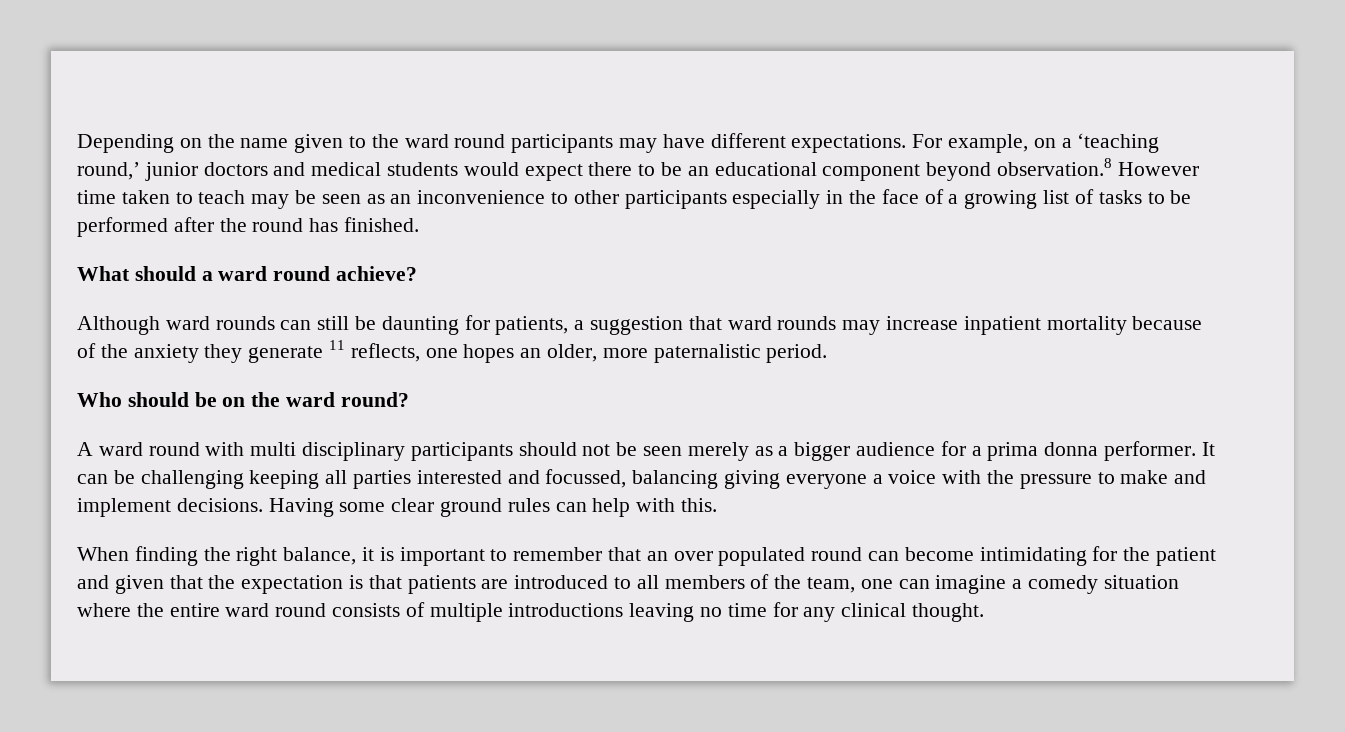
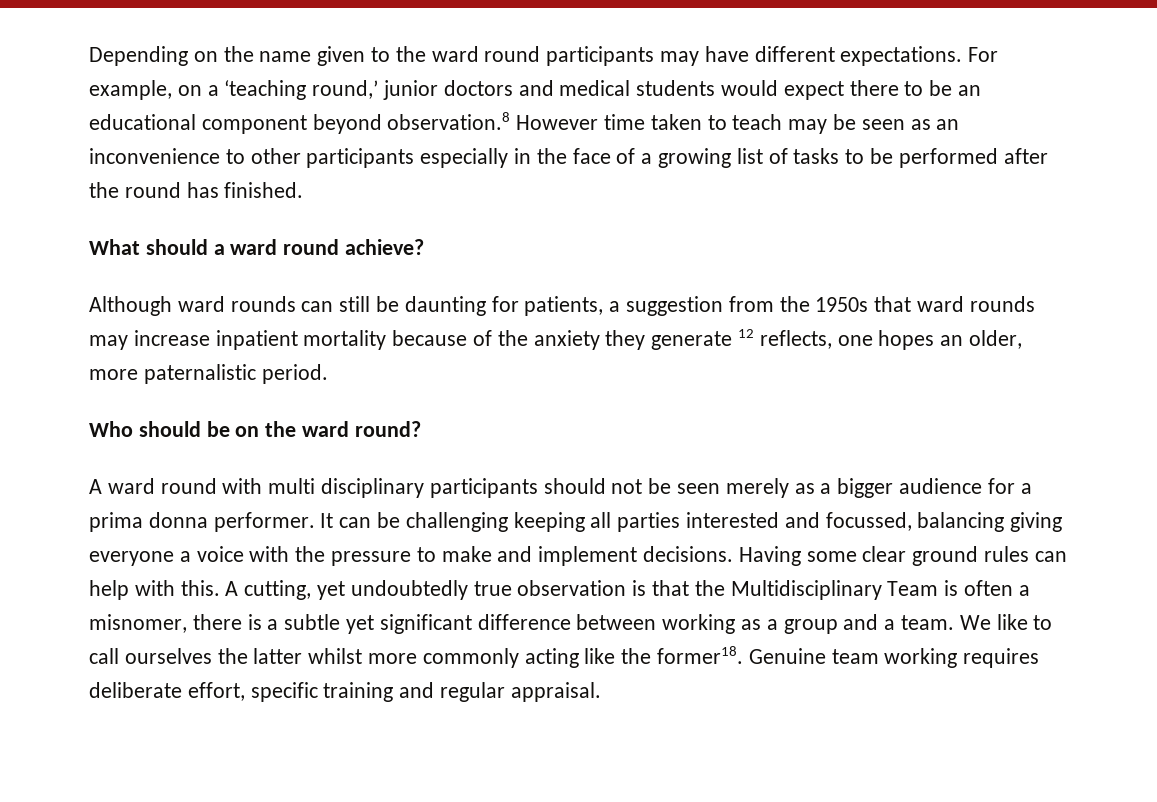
(684, 325) none -> [728,296,869,312] from the 1950s
[329,340,346,350] 11 -> [738,329,755,338] 12
[77,546,1217,566] [77,574,1179,594] [77,602,985,622] // When finding the right balance, it is important to remember that an over populated round can become intimidating for the patient and given that the expectation is that patients are introduced to all members of the team, one can imagine a comedy situation where the entire ward round consists of multiple introductions leaving no time for any clinical thought. -> [225,580,1030,600] [89,614,1053,634] [89,646,1040,668] [89,682,601,702] A cutting, yet undoubtedly true observation is that the Multidisciplinary Team is often a misnomer, there is a subtle yet significant difference between working as a group and a team. We like to call ourselves the latter whilst more commonly acting like the former18. Genuine team working requires deliberate effort, specific training and regular appraisal.

